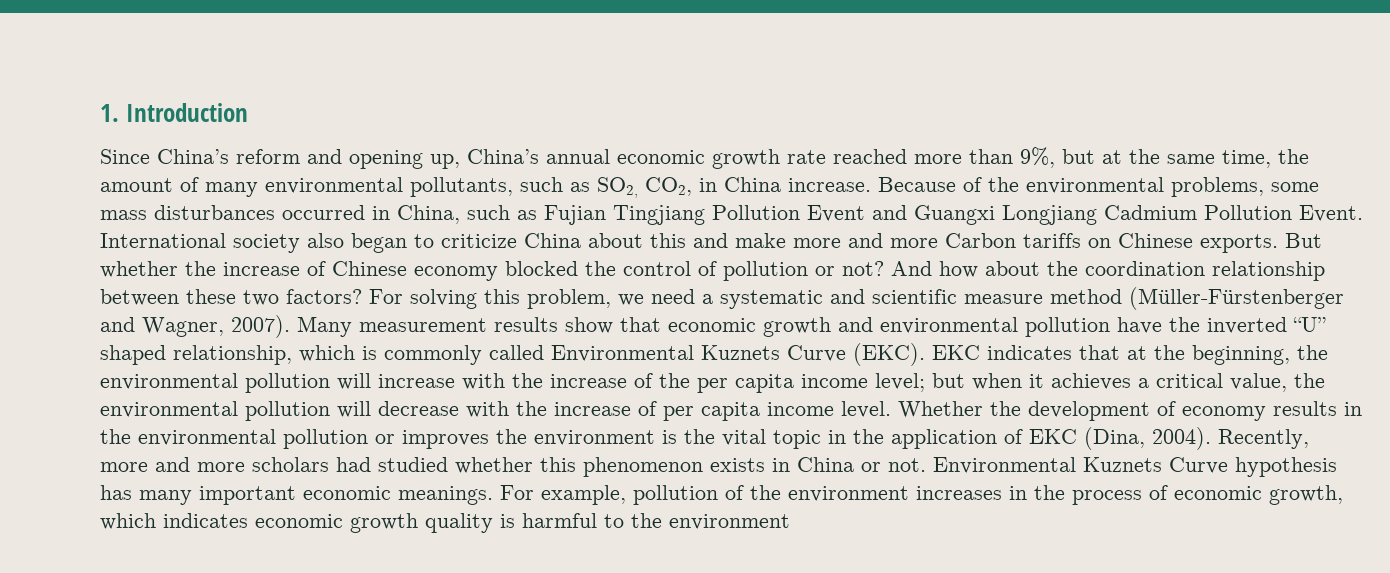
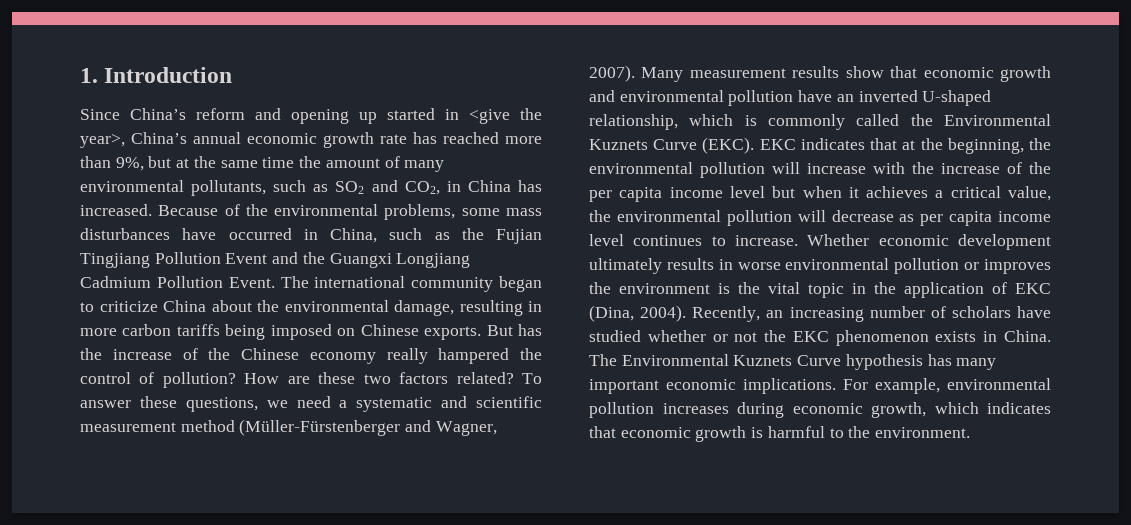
[430,154,460,169] up, -> [359,108,542,124] [80,133,125,148] up started in <give the year>,
(826, 157) none -> [413,132,437,144] has
[1222,150,1271,168] time, -> [262,157,295,168] time
[597,177,638,198] SO2, -> [335,180,398,194] SO2 and
[788,178,871,192] increase. -> [517,180,542,192] [80,204,152,216] has increased.
(275, 212) none -> [182,228,217,240] have
(537, 215) none -> [461,228,484,240] the
(907, 212) none -> [302,252,325,264] the
[100,233,344,253] International society also -> [280,276,494,292] The international community
[650,233,1081,248] this and make more and more Carbon tariffs -> [257,300,542,316] [80,324,332,340] the environmental damage, resulting in more carbon tariffs being imposed
[100,261,326,278] whether the increase of -> [518,324,543,336] [80,348,231,360] has the increase of the
[505,261,578,276] blocked -> [386,348,510,364] really hampered
[723,261,1325,281] [100,289,611,309] pollution or not? And how about the coordination relationship between these two factors? For solving this problem, -> [162,372,543,388] [80,396,258,412] pollution? How are these two factors related? To answer these questions,
[964,294,1043,304] measure -> [80,422,176,432] measurement
[1169,317,1326,334] [100,345,166,365] the inverted “U” shaped -> [836,90,992,106] an inverted U-shaped
(544, 352) none -> [910,114,933,126] the
[875,373,925,392] level; -> [729,186,765,198] level
[466,401,1266,421] with the increase of per capita income level. Whether the development of economy -> [899,211,1051,226] [589,234,1051,250] [589,258,662,274] as per capita income level continues to increase. Whether economic development ultimately
[100,429,131,444] the -> [737,262,781,270] worse
[100,457,926,477] more and more scholars had studied whether this phenomenon exists in China or not. -> [766,306,1051,322] [589,330,1051,346] [589,354,617,366] an increasing number of scholars have studied whether or not the EKC phenomenon exists in China. The
[398,486,493,505] meanings. -> [743,378,836,394] implications.
[633,485,1168,505] pollution of the environment increases in the process of -> [947,378,1051,390] [589,402,784,418] environmental pollution increases during
[255,513,493,533] economic growth quality -> [589,426,747,442] that economic growth
[669,514,790,530] environment -> [875,427,971,438] environment.

